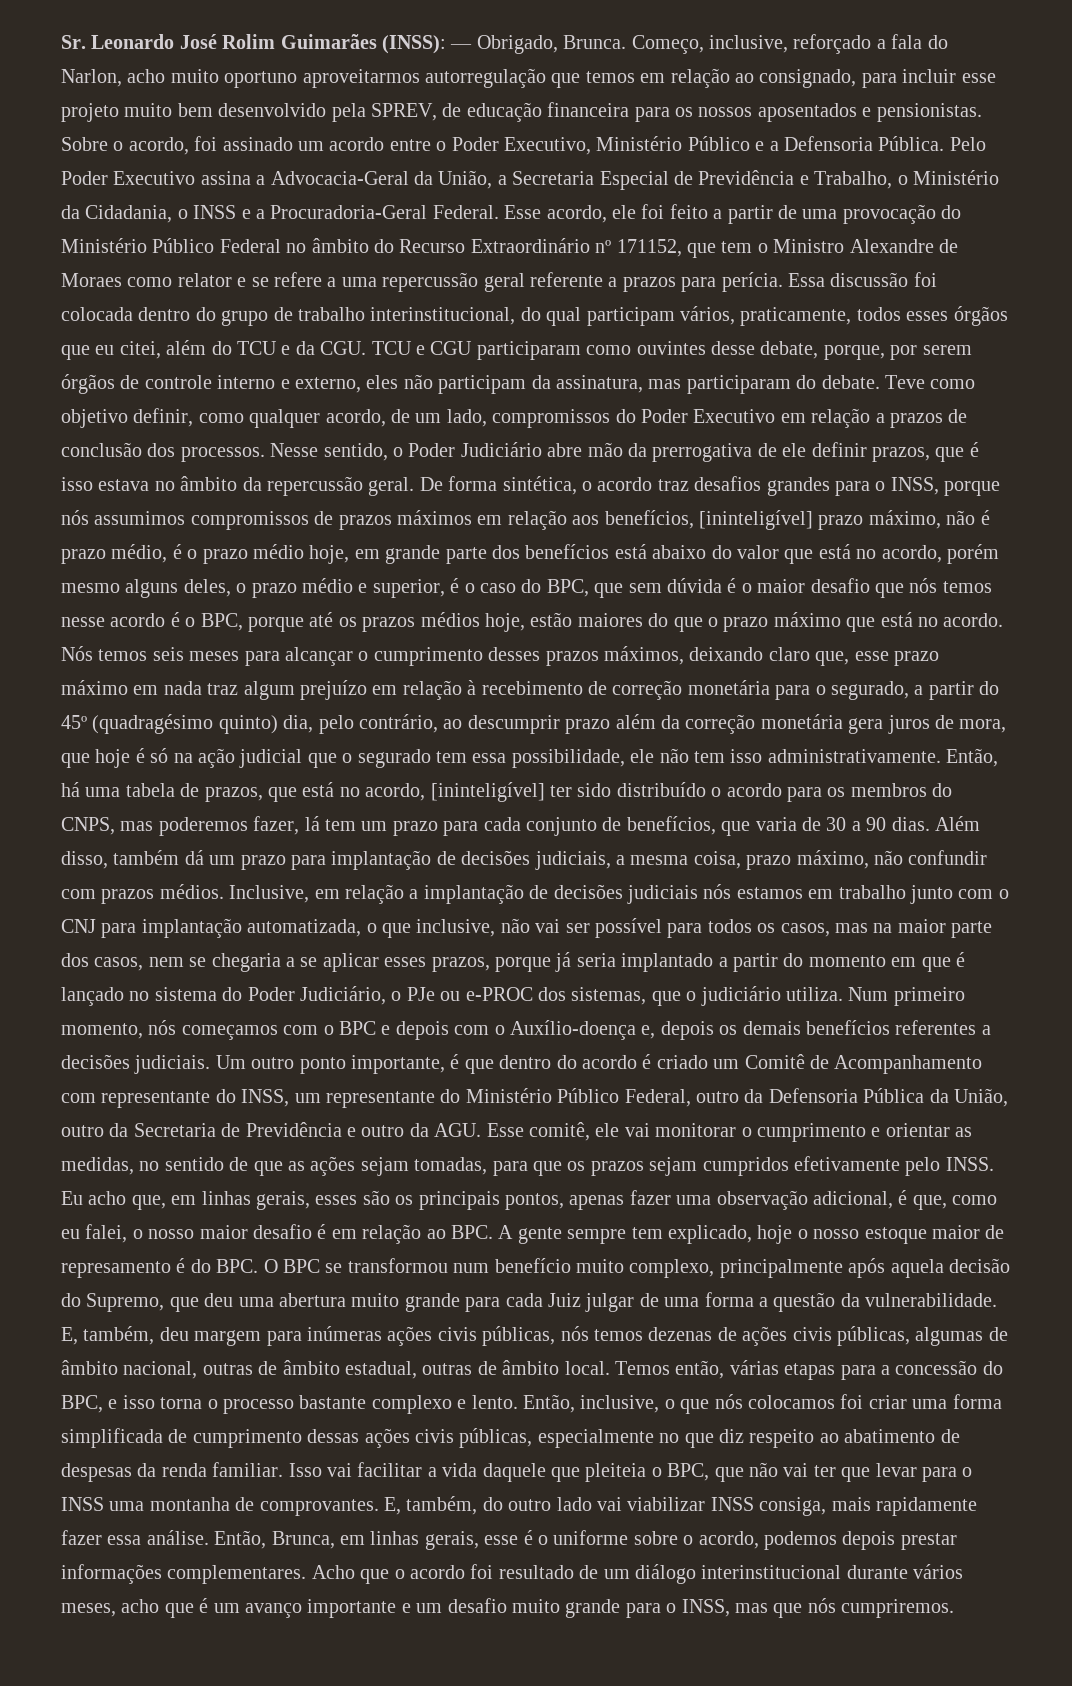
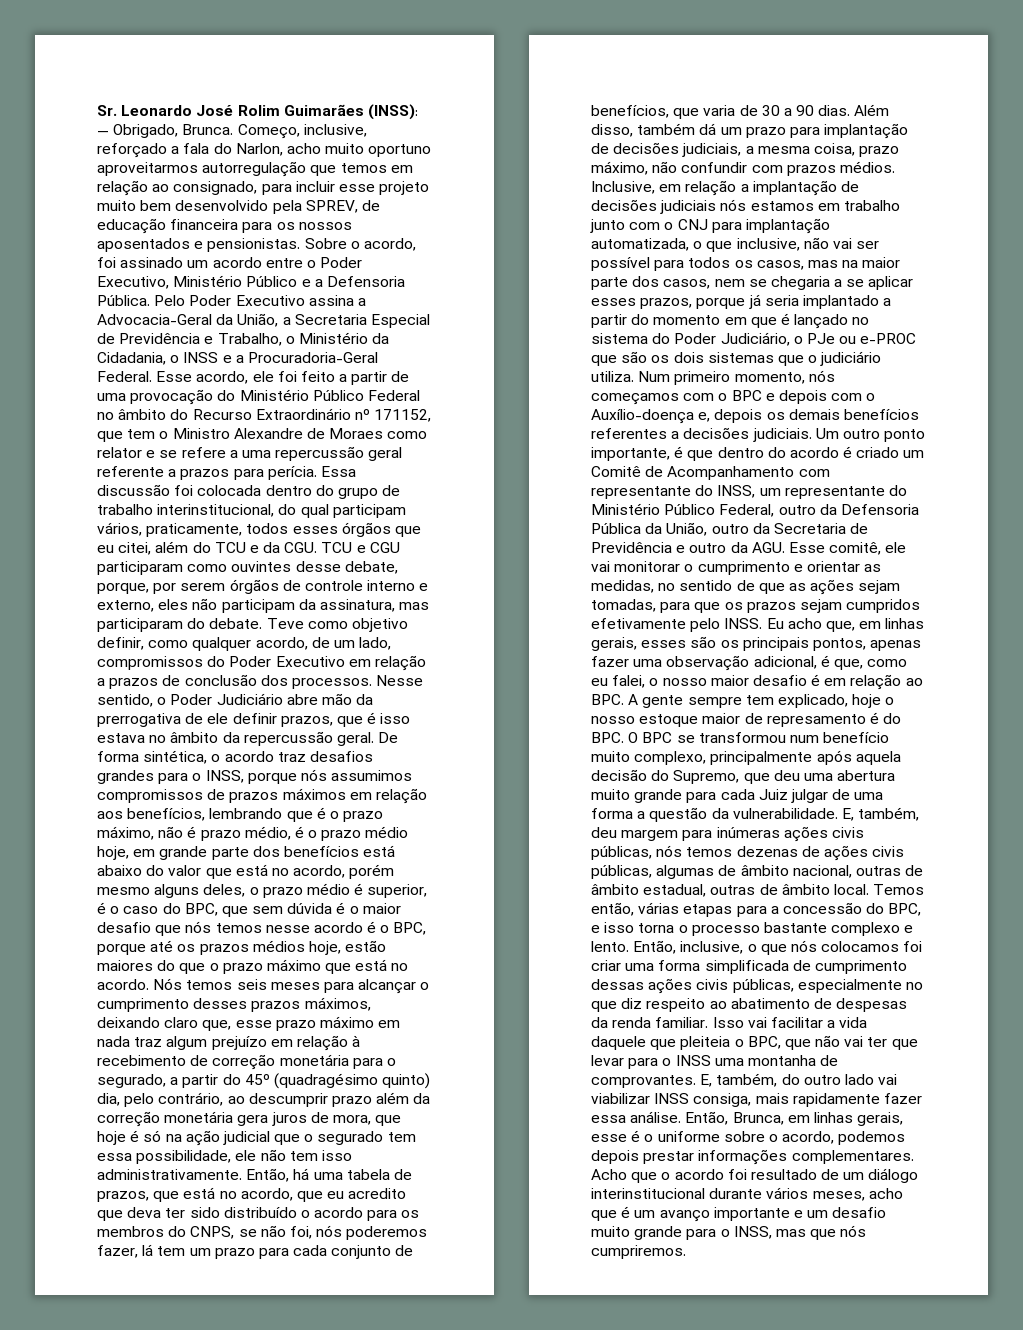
[698,510,813,530] [ininteligível] -> [209,807,339,822] lembrando que é o
[358,583,368,593] e -> [354,883,364,895] é
[430,782,545,802] [ininteligível] -> [296,1188,407,1202] [97,1207,162,1221] que eu acredito que deva
[120,821,154,831] mas -> [238,1225,343,1239] se não foi, nós
[537,987,647,1005] dos sistemas, -> [591,351,774,366] que são os dois sistemas

